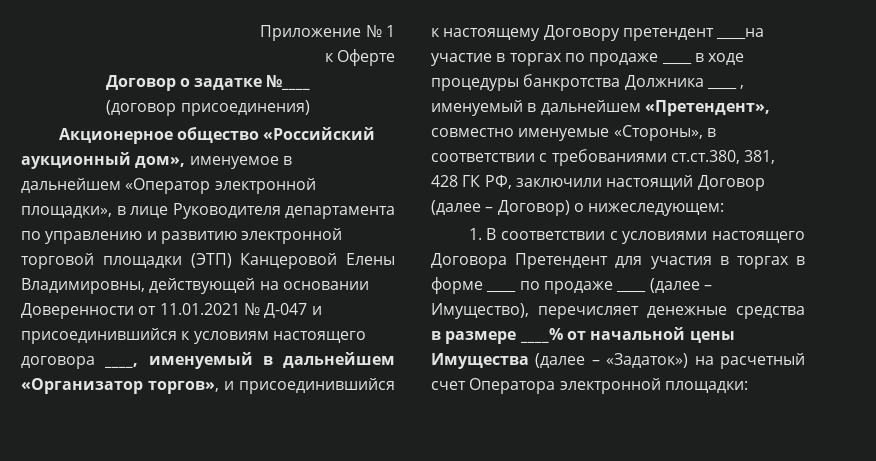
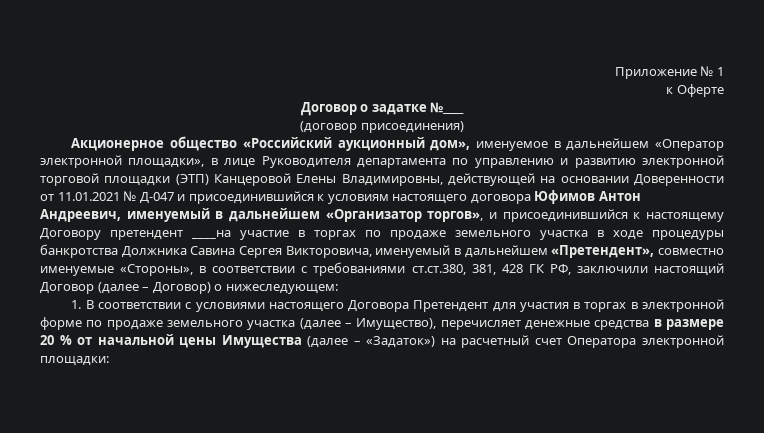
[104,363,139,368] ____, -> [534,190,641,204] [40,209,121,222] Юфимов Антон Андреевич,
[661,62,692,65] ____ -> [455,230,588,240] земельного участка
[706,85,745,90] ____ , -> [190,246,372,258] Савина Сергея Викторовича,
[431,277,517,294] [519,281,647,294] форме ____ по продаже ____ -> [642,299,725,312] [40,317,296,330] электронной форме по продаже земельного участка
[519,328,563,343] ____% -> [40,335,72,345] 20 %

